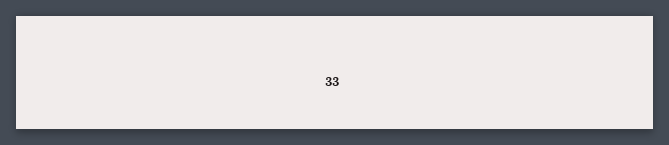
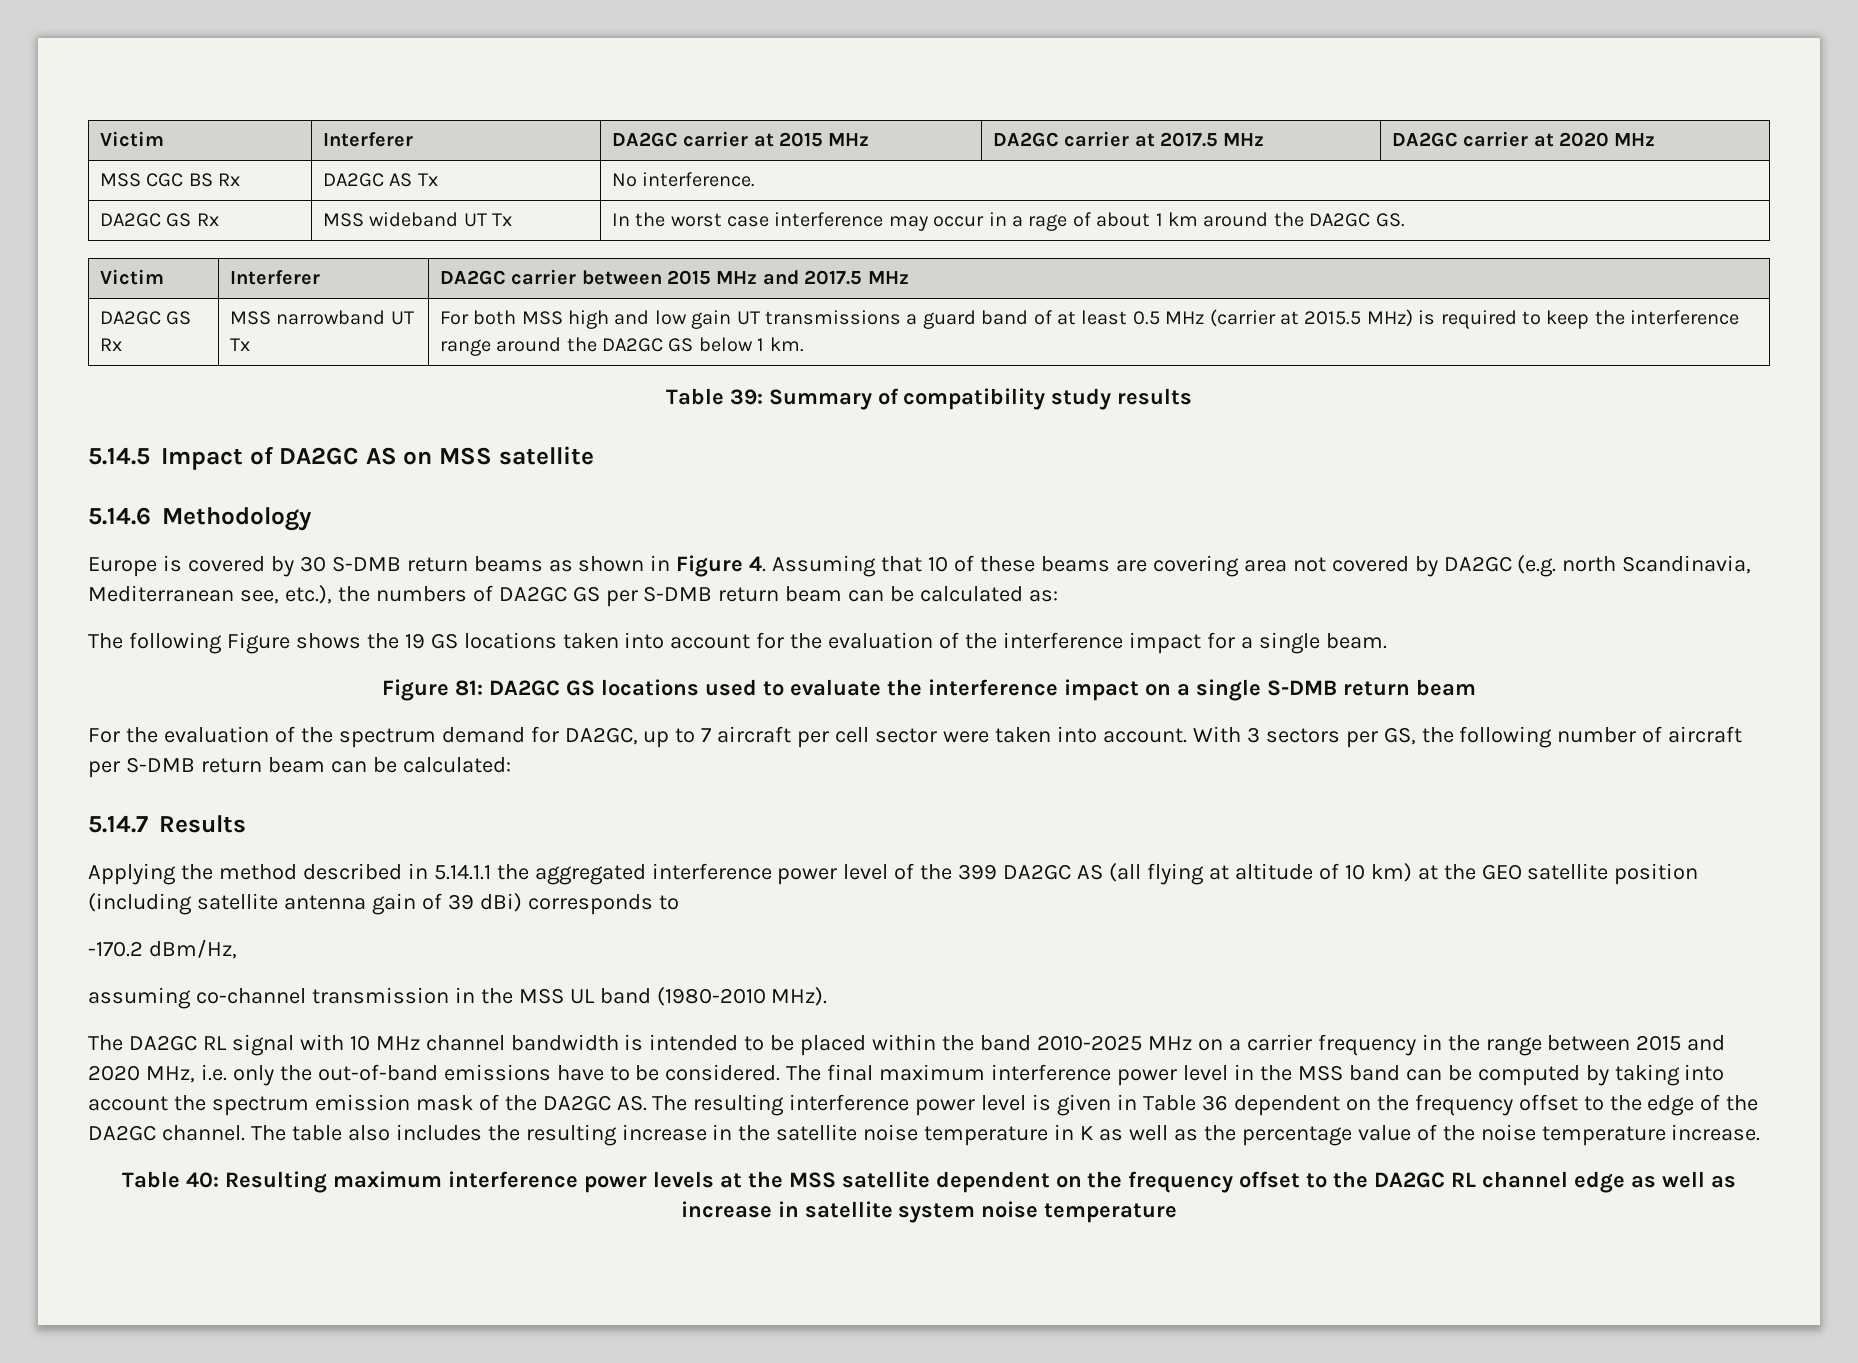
[324,77,339,86] 33 -> [99,131,164,147] [322,132,413,147] [611,131,870,147] [992,131,1265,147] [1391,131,1656,147] [99,173,240,187] [322,173,438,187] [611,172,756,187] [99,213,219,227] [322,212,512,227] [611,212,1405,231] [99,269,164,285] [229,270,320,285] [439,269,909,285] [99,311,192,325] [99,338,122,351] [229,310,414,325] [229,338,250,351] [439,309,1740,329] [439,337,804,356] [665,388,1193,410] [88,446,594,470] [88,507,312,531] [88,555,1752,577] [88,585,1059,607] [88,632,1387,654] [382,679,1476,701] [88,726,1743,748] [88,757,511,778] [88,815,246,833] [88,863,1699,885] [88,893,679,915] [88,939,237,959] [88,987,828,1009] [88,1034,1726,1056] [88,1064,1725,1086] [88,1094,1759,1116] [88,1124,1761,1146] [122,1171,1736,1193] [680,1201,1178,1223] Victim | Interferer | DA2GC carrier at 2015 MHz | DA2GC carrier at 2017.5 MHz | DA2GC carrier at 2020 MHz // MSS CGC BS Rx | DA2GC AS Tx | No interference. // DA2GC GS Rx | MSS wideband UT Tx | In the worst case interference may occur in a rage of about 1 km around the DA2GC GS. // Victim | Interferer | DA2GC carrier between 2015 MHz and 2017.5 MHz // DA2GC GS Rx | MSS narrowband UT Tx | For both MSS high and low gain UT transmissions a guard band of at least 0.5 MHz (carrier at 2015.5 MHz) is required to keep the interference range around the DA2GC GS below 1 km. // Table 39: Summary of compatibility study results // 5.14.5 Impact of DA2GC AS on MSS satellite // 5.14.6 Methodology // Europe is covered by 30 S-DMB return beams as shown in Figure 4. Assuming that 10 of these beams are covering area not covered by DA2GC (e.g. north Scandinavia, Mediterranean see, etc.), the numbers of DA2GC GS per S-DMB return beam can be calculated as: // The following Figure shows the 19 GS locations taken into account for the evaluation of the interference impact for a single beam. // Figure 81: DA2GC GS locations used to evaluate the interference impact on a single S-DMB return beam // For the evaluation of the spectrum demand for DA2GC, up to 7 aircraft per cell sector were taken into account. With 3 sectors per GS, the following number of aircraft per S-DMB return beam can be calculated: // 5.14.7 Results // Applying the method described in 5.14.1.1 the aggregated interference power level of the 399 DA2GC AS (all flying at altitude of 10 km) at the GEO satellite position (including satellite antenna gain of 39 dBi) corresponds to // -170.2 dBm/Hz, // assuming co-channel transmission in the MSS UL band (1980-2010 MHz). // The DA2GC RL signal with 10 MHz channel bandwidth is intended to be placed within the band 2010-2025 MHz on a carrier frequency in the range between 2015 and 2020 MHz, i.e. only the out-of-band emissions have to be considered. The final maximum interference power level in the MSS band can be computed by taking into account the spectrum emission mask of the DA2GC AS. The resulting interference power level is given in Table 36 dependent on the frequency offset to the edge of the DA2GC channel. The table also includes the resulting increase in the satellite noise temperature in K as well as the percentage value of the noise temperature increase. // Table 40: Resulting maximum interference power levels at the MSS satellite dependent on the frequency offset to the DA2GC RL channel edge as well as increase in satellite system noise temperature

